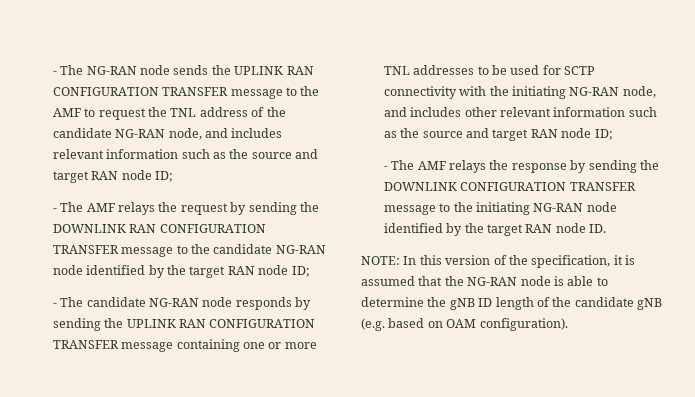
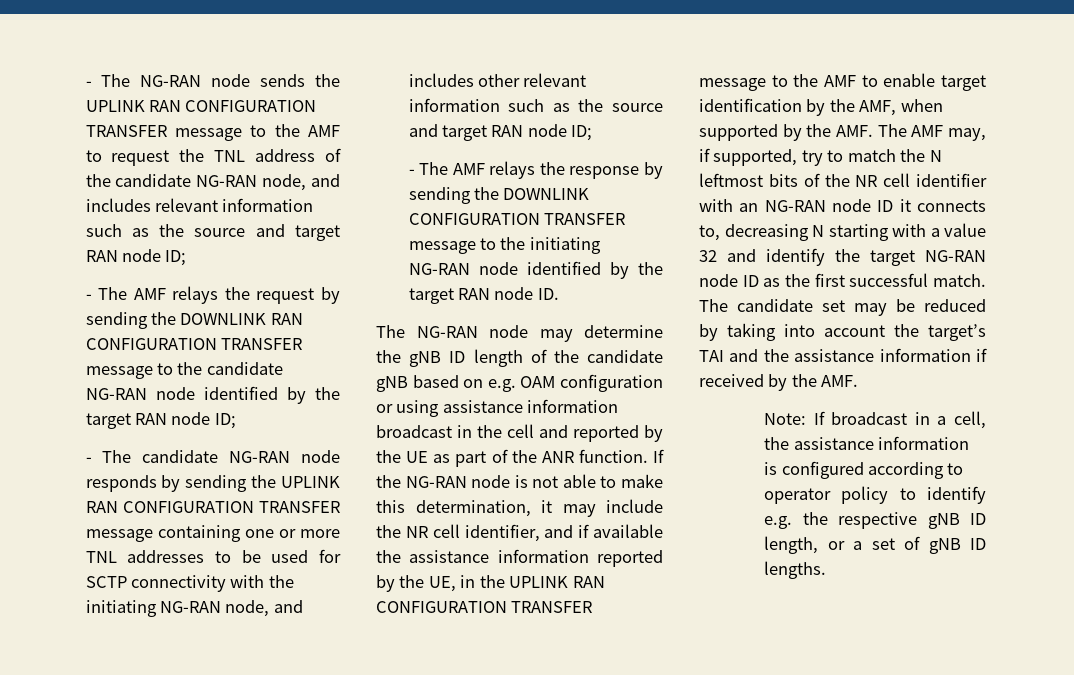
[361,255,635,268] [361,276,608,286] NOTE: In this version of the specification, it is assumed that the NG-RAN node is able to -> [376,325,573,342] The NG-RAN node may
[361,318,385,331] (e.g. -> (408, 384) none
[446,318,568,331] OAM configuration). -> [487,374,663,392] [376,399,619,417] [376,424,663,442] [376,449,664,467] [376,474,663,488] [376,499,663,517] [376,524,663,542] [376,549,663,567] [376,575,605,592] [376,601,593,613] [699,73,986,91] [699,98,943,116] [699,124,986,141] [699,148,942,166] [699,173,987,187] [699,199,986,212] [699,223,986,241] [699,248,986,266] [699,273,986,287] [699,299,986,316] [699,323,986,341] [699,348,987,362] [699,374,859,391] [764,411,986,429] [764,436,969,450] [764,461,964,479] [764,486,986,504] [764,512,986,529] [764,536,986,554] [764,561,827,579] e.g. OAM configuration or using assistance information broadcast in the cell and reported by the UE as part of the ANR function. If the NG-RAN node is not able to make this determination, it may include the NR cell identifier, and if available the assistance information reported by the UE, in the UPLINK RAN CONFIGURATION TRANSFER message to the AMF to enable target identification by the AMF, when supported by the AMF. The AMF may, if supported, try to match the N leftmost bits of the NR cell identifier with an NG-RAN node ID it connects to, decreasing N starting with a value 32 and identify the target NG-RAN node ID as the first successful match. The candidate set may be reduced by taking into account the target’s TAI and the assistance information if received by the AMF. // Note: If broadcast in a cell, the assistance information is configured according to operator policy to identify e.g. the respective gNB ID length, or a set of gNB ID lengths.

